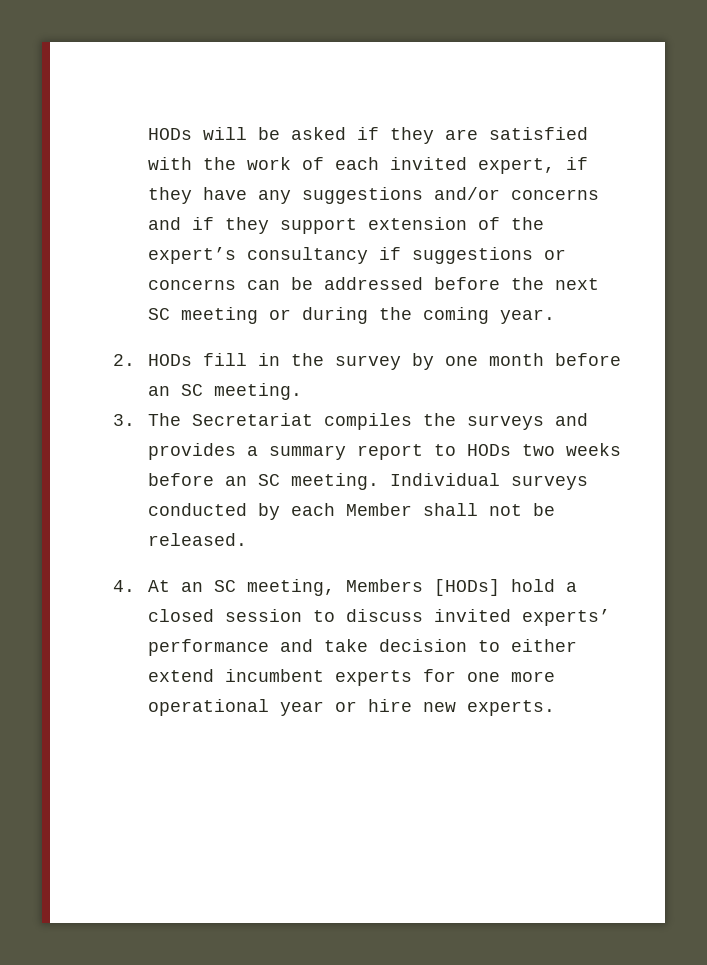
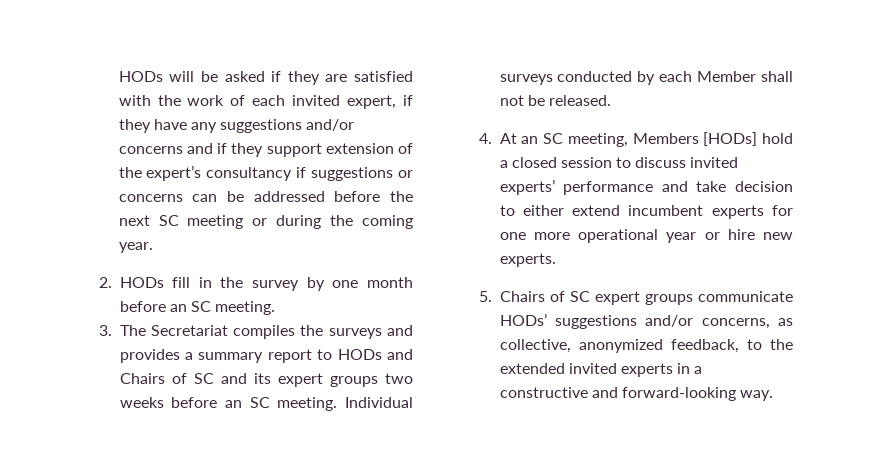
(512, 450) none -> [387,349,414,360] [119,373,378,387] and Chairs of SC and its expert groups
(556, 708) none -> [478,291,793,305] [499,313,793,329] [499,339,793,353] [499,363,703,377] [499,387,774,401] // 5. Chairs of SC expert groups communicate HODs’ suggestions and/or concerns, as collective, anonymized feedback, to the extended invited experts in a constructive and forward-looking way.

